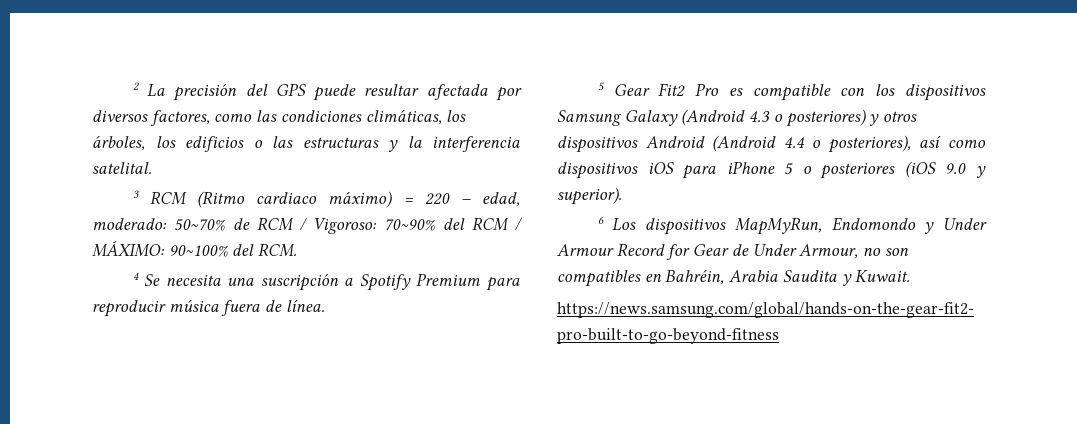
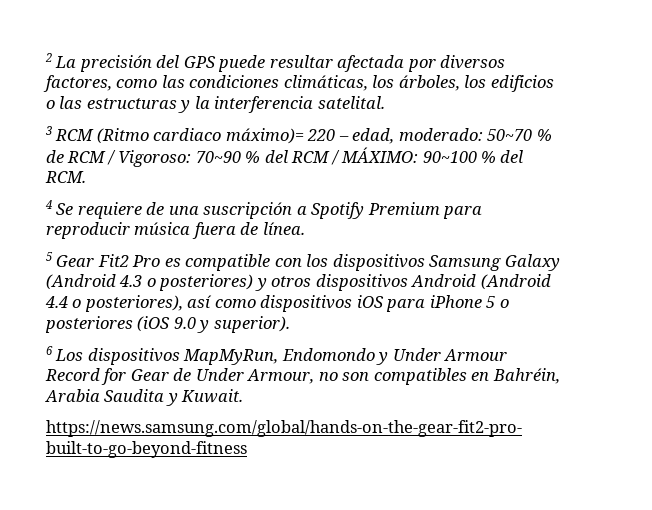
[328,191,414,208] máximo) = -> [225,128,304,144] máximo)=
[174,219,225,231] 50~70% -> [487,129,552,141] 50~70 %
[384,219,435,231] 70~90% -> [195,151,261,163] 70~90 %
[168,245,228,257] 90~100% -> [422,151,497,163] 90~100 %
[165,275,221,286] necesita -> [77,202,165,219] requiere de

